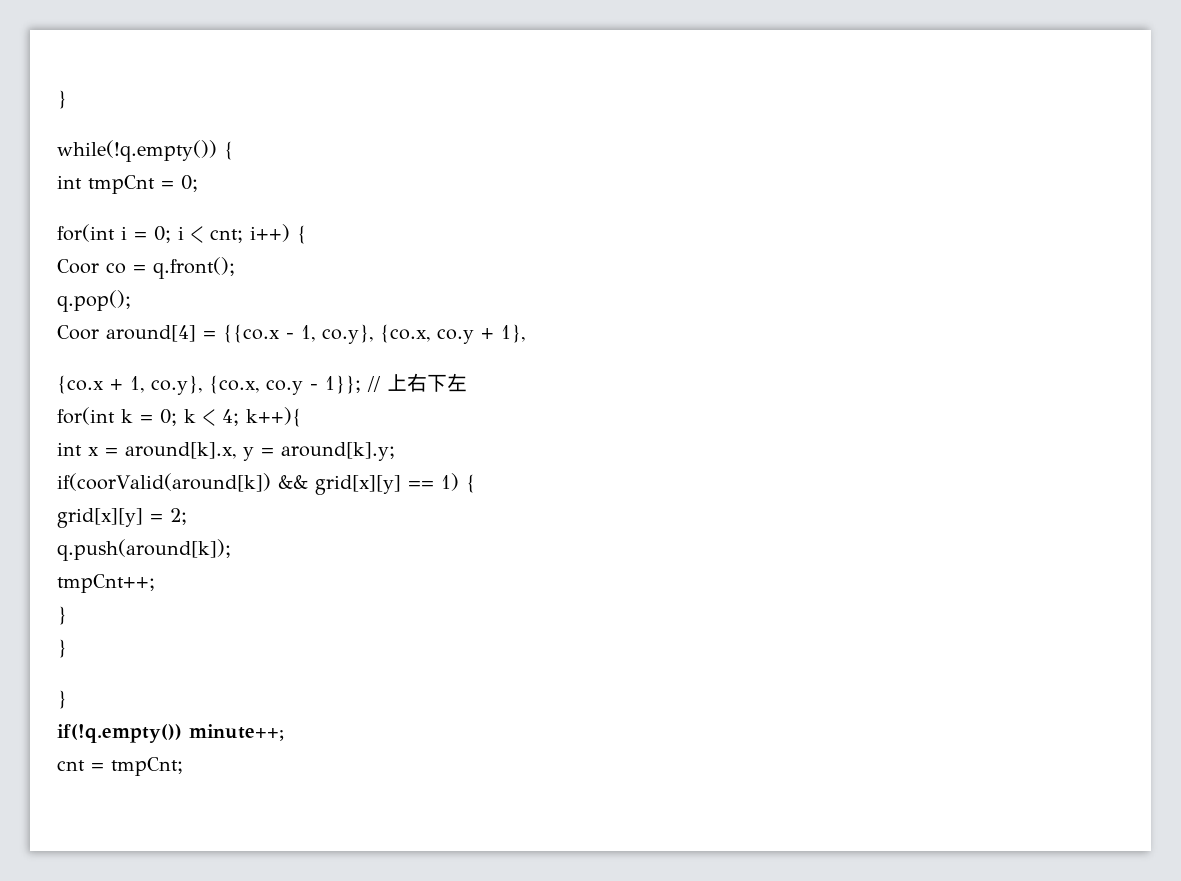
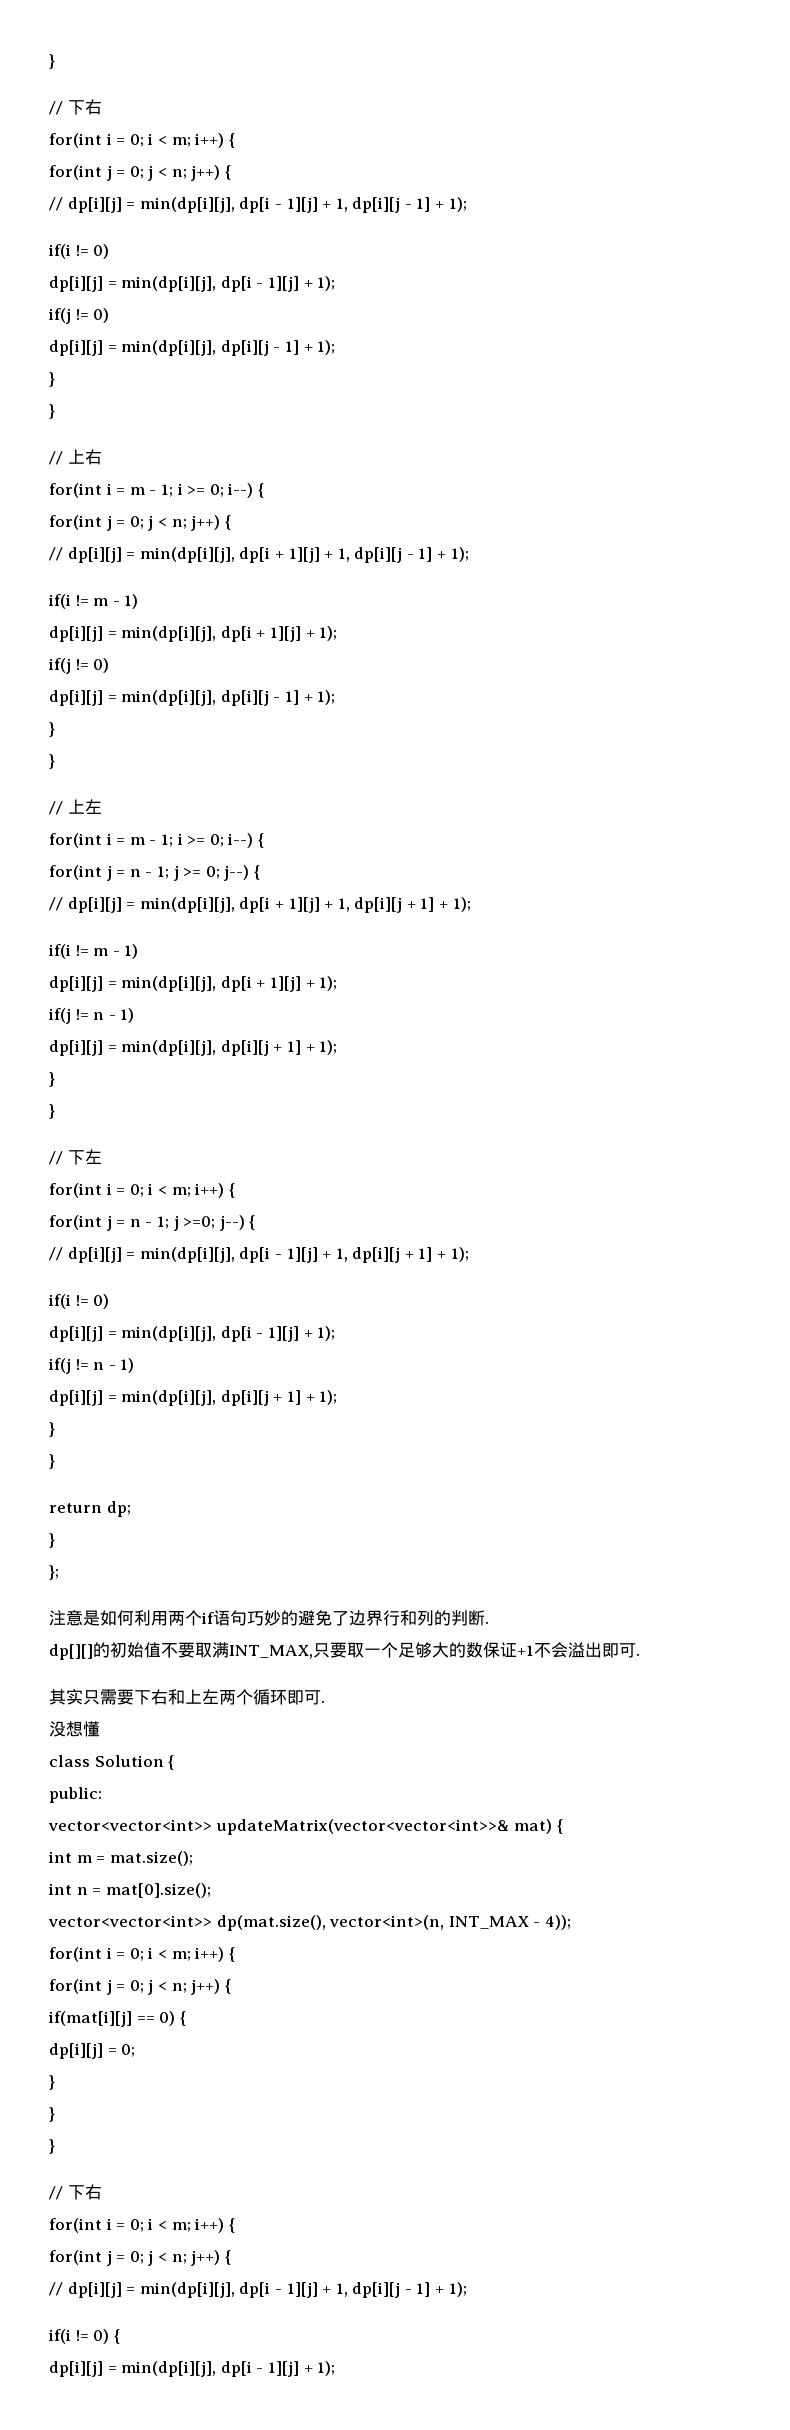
[57,90,67,109] [57,140,234,162] [57,175,198,194] [57,224,307,244] [57,257,235,279] [57,290,131,312] [57,324,525,344] [57,373,427,395] } // while(!q.empty()) { // int tmpCnt = 0; // for(int i = 0; i < cnt; i++) { // Coor co = q.front(); // q.pop(); // Coor around[4] = {{co.x - 1, co.y}, {co.x, co.y + 1}, // {co.x + 1, co.y}, {co.x, co.y - 1}}; // 上右 -> [49,54,55,69] [49,99,102,115] [49,133,235,148] [49,165,231,181] [49,197,467,213] [48,244,110,259] [49,276,336,292] [48,308,110,324] [49,340,336,356] [49,372,55,387] [49,404,55,419] [49,449,102,465] [49,483,264,498] [49,515,231,531] [49,547,469,563] [48,594,139,609] [49,626,338,642] [48,658,110,674] [49,690,336,706] [49,722,55,737] [49,754,55,769] [49,799,102,815] [49,833,264,848] [49,865,260,881] [49,897,471,913] [48,944,139,959] [49,976,338,992] [48,1008,135,1024] [49,1040,338,1056] [49,1072,55,1087] [49,1104,55,1119] [49,1151,63,1165] } // // 下右 // for(int i = 0; i < m; i++) { // for(int j = 0; j < n; j++) { // // dp[i][j] = min(dp[i][j], dp[i - 1][j] + 1, dp[i][j - 1] + 1); // if(i != 0) // dp[i][j] = min(dp[i][j], dp[i - 1][j] + 1); // if(j != 0) // dp[i][j] = min(dp[i][j], dp[i][j - 1] + 1); // } // } // // 上右 // for(int i = m - 1; i >= 0; i--) { // for(int j = 0; j < n; j++) { // // dp[i][j] = min(dp[i][j], dp[i + 1][j] + 1, dp[i][j - 1] + 1); // if(i != m - 1) // dp[i][j] = min(dp[i][j], dp[i + 1][j] + 1); // if(j != 0) // dp[i][j] = min(dp[i][j], dp[i][j - 1] + 1); // } // } // // 上左 // for(int i = m - 1; i >= 0; i--) { // for(int j = n - 1; j >= 0; j--) { // // dp[i][j] = min(dp[i][j], dp[i + 1][j] + 1, dp[i][j + 1] + 1); // if(i != m - 1) // dp[i][j] = min(dp[i][j], dp[i + 1][j] + 1); // if(j != n - 1) // dp[i][j] = min(dp[i][j], dp[i][j + 1] + 1); // } // } // //
[121,407,302,427] [57,442,395,461] [57,473,476,495] [57,508,187,528] [57,539,231,561] [57,574,155,593] [57,606,67,625] [57,639,67,658] [57,690,67,709] [57,724,284,743] [57,757,183,776] k = 0; k < 4; k++){ // int x = around[k].x, y = around[k].y; // if(coorValid(around[k]) && grid[x][y] == 1) { // grid[x][y] = 2; // q.push(around[k]); // tmpCnt++; // } // } // } // if(!q.empty()) minute++; // cnt = tmpCnt; -> [105,1183,235,1198] [49,1215,256,1231] [49,1247,469,1263] [48,1294,110,1309] [49,1326,336,1342] [48,1358,135,1374] [49,1390,338,1406] [49,1422,55,1437] [49,1454,55,1469] [49,1501,131,1517] [49,1533,55,1548] [49,1565,59,1580] [49,1610,489,1626] [49,1642,640,1660] [49,1689,325,1705] [49,1721,100,1737] [49,1755,175,1770] [49,1787,102,1803] [48,1819,563,1835] [48,1851,193,1866] [48,1883,211,1898] [48,1915,571,1931] [49,1947,235,1962] [49,1979,231,1995] [48,2011,186,2027] [49,2043,136,2059] [49,2075,55,2090] [49,2107,55,2122] [49,2139,55,2154] [49,2184,102,2200] [49,2218,235,2233] [49,2250,231,2266] [49,2282,467,2298] [48,2329,120,2344] [49,2361,336,2377] i = 0; i < m; i++) { // for(int j = n - 1; j >=0; j--) { // // dp[i][j] = min(dp[i][j], dp[i - 1][j] + 1, dp[i][j + 1] + 1); // if(i != 0) // dp[i][j] = min(dp[i][j], dp[i - 1][j] + 1); // if(j != n - 1) // dp[i][j] = min(dp[i][j], dp[i][j + 1] + 1); // } // } // return dp; // } // }; // 注意是如何利用两个if语句巧妙的避免了边界行和列的判断. // dp[][]的初始值不要取满INT_MAX,只要取一个足够大的数保证+1不会溢出即可. // 其实只需要下右和上左两个循环即可. // 没想懂 // class Solution { // public: // vector<vector<int>> updateMatrix(vector<vector<int>>& mat) { // int m = mat.size(); // int n = mat[0].size(); // vector<vector<int>> dp(mat.size(), vector<int>(n, INT_MAX - 4)); // for(int i = 0; i < m; i++) { // for(int j = 0; j < n; j++) { // if(mat[i][j] == 0) { // dp[i][j] = 0; // } // } // } // // 下右 // for(int i = 0; i < m; i++) { // for(int j = 0; j < n; j++) { // // dp[i][j] = min(dp[i][j], dp[i - 1][j] + 1, dp[i][j - 1] + 1); // if(i != 0) { // dp[i][j] = min(dp[i][j], dp[i - 1][j] + 1);

